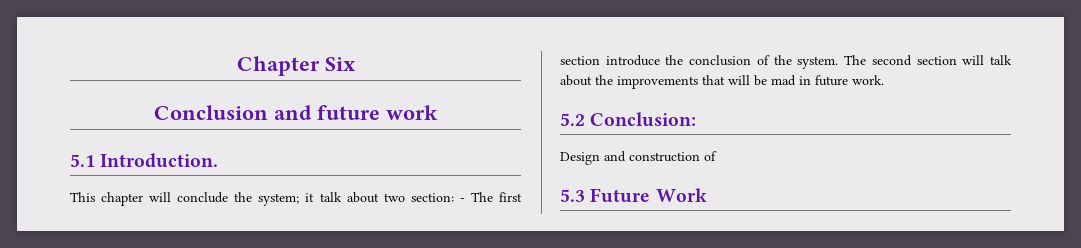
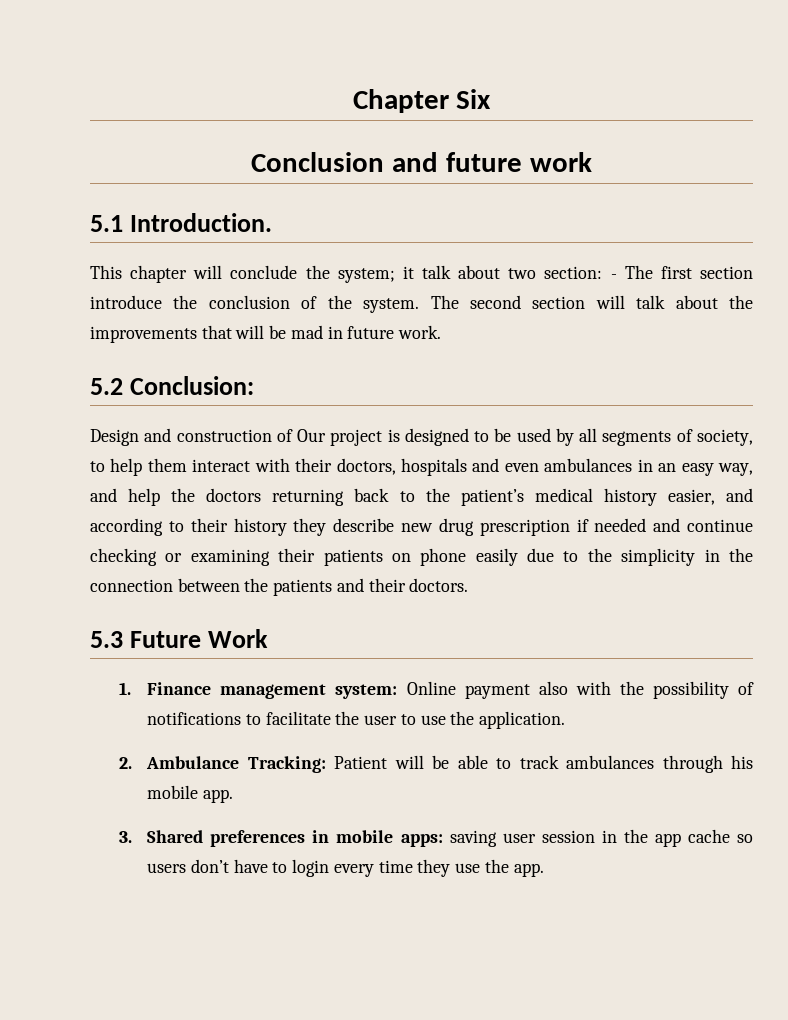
[560,188,707,203] // 5.3 Future Work -> [297,428,753,446] [90,458,754,476] [90,488,753,506] [90,518,753,536] [90,548,754,566] [90,578,469,596] [90,629,268,648] [118,681,754,699] [147,711,566,729] [118,755,754,773] [147,785,234,803] [118,829,753,847] [147,859,544,877] Our project is designed to be used by all segments of society, to help them interact with their doctors, hospitals and even ambulances in an easy way, and help the doctors returning back to the patient’s medical history easier, and according to their history they describe new drug prescription if needed and continue checking or examining their patients on phone easily due to the simplicity in the connection between the patients and their doctors. // 5.3 Future Work // 1. Finance management system: Online payment also with the possibility of notifications to facilitate the user to use the application. // 2. Ambulance Tracking: Patient will be able to track ambulances through his mobile app. // 3. Shared preferences in mobile apps: saving user session in the app cache so users don’t have to login every time they use the app.

